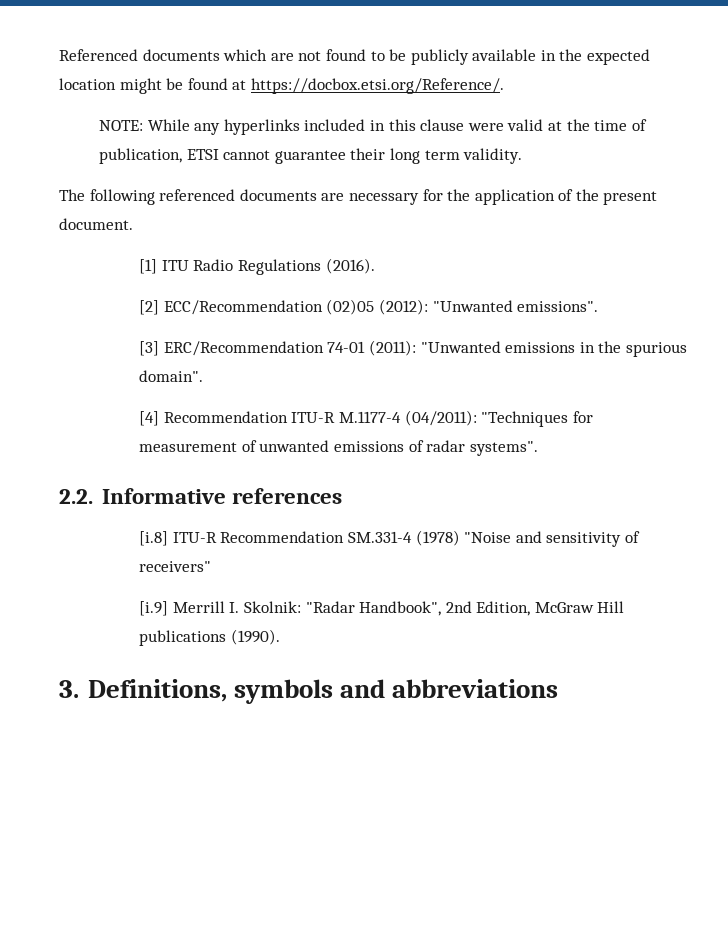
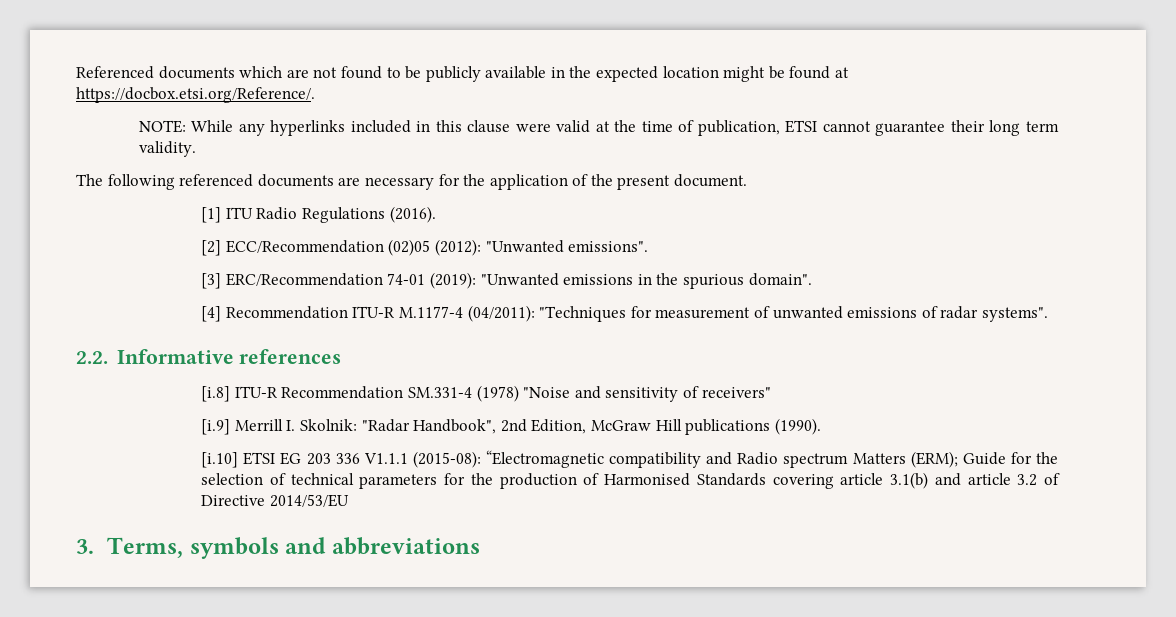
[368,340,416,356] (2011): -> [430,272,477,289] (2019):
(280, 637) none -> [201,450,1059,468] [201,472,1061,489] [201,494,349,507] // [i.10] ETSI EG 203 336 V1.1.1 (2015-08): “Electromagnetic compatibility and Radio spectrum Matters (ERM); Guide for the selection of technical parameters for the production of Harmonised Standards covering article 3.1(b) and article 3.2 of Directive 2014/53/EU
[87,679,227,702] Definitions, -> [107,537,184,558] Terms,

